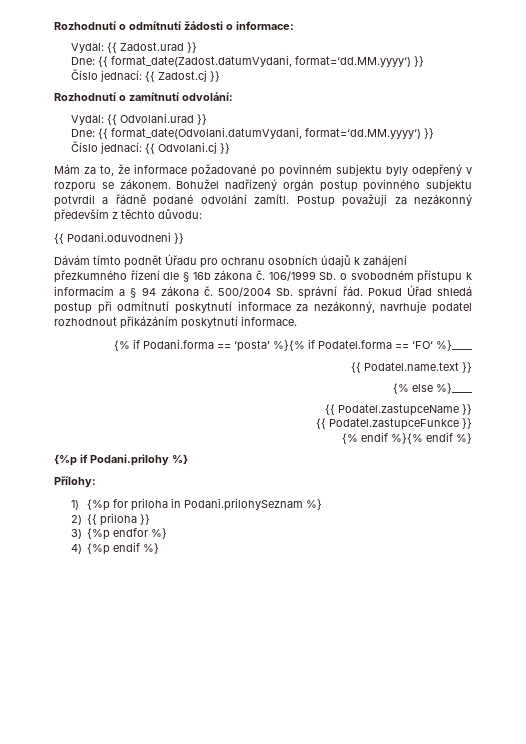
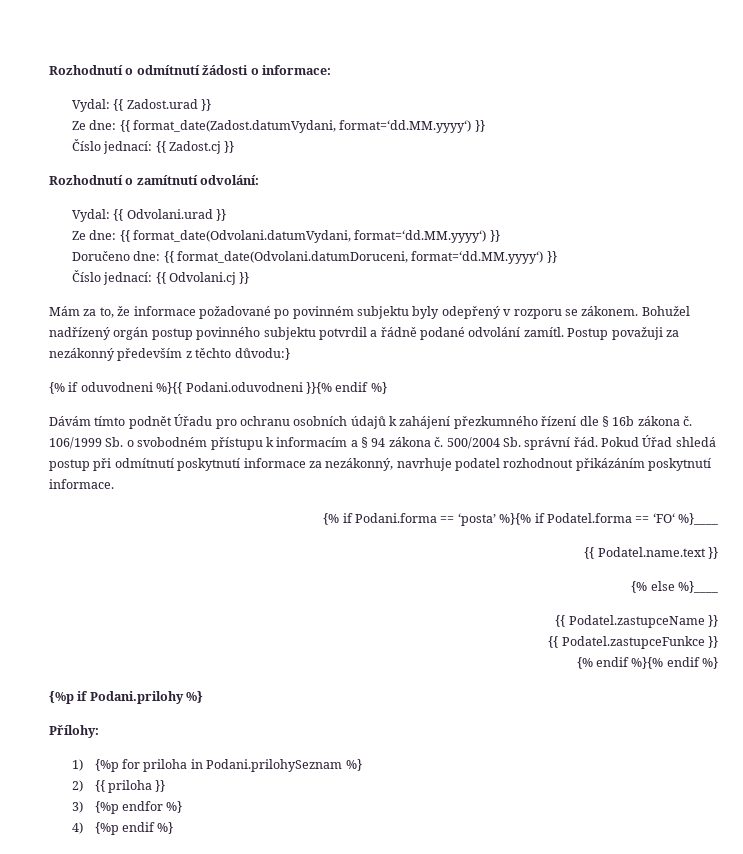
[70,57,95,65] Dne: -> [71,120,117,130] Ze dne:
[70,129,95,137] Dne: -> [71,230,117,240] Ze dne:
(434, 133) none -> [71,251,557,264] // Doručeno dne: {{ format_date(Odvolani.datumDoruceni, format=‘dd.MM.yyyy‘) }}
[158,209,202,219] [54,232,184,244] důvodu: // {{ Podani.oduvodneni }} -> [234,348,290,360] [49,382,387,394] důvodu:} // {% if oduvodneni %}{{ Podani.oduvodneni }}{% endif %}

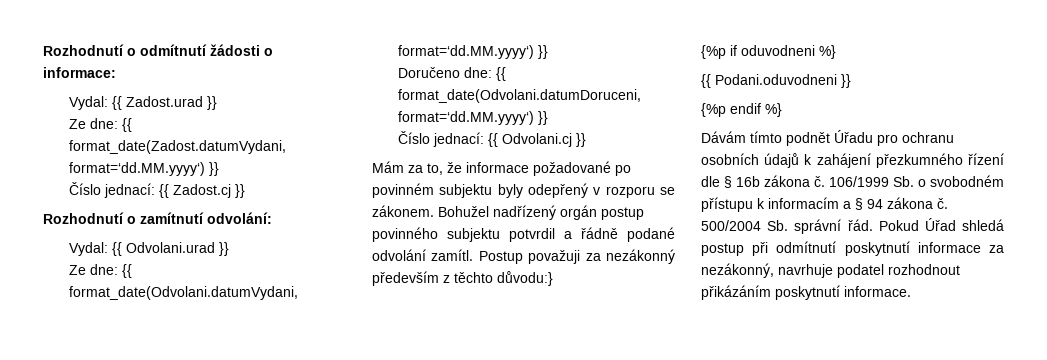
[49,382,65,394] {% -> [701,45,726,59] {%p
[156,382,332,394] %}{{ Podani.oduvodneni }}{% -> [819,45,836,59] [701,74,851,88] [701,103,726,117] %} // {{ Podani.oduvodneni }} // {%p
[323,513,718,526] [584,547,718,559] [631,581,718,593] [555,615,718,628] [548,636,718,649] [576,657,718,669] [49,691,204,704] [49,725,99,738] [71,759,362,772] [71,780,166,793] [71,801,183,814] [71,822,174,835] // {% if Podani.forma == ‘posta’ %}{% if Podatel.forma == ‘FO‘ %}____ // {{ Podatel.name.text }} // {% else %}____ // {{ Podatel.zastupceName }} // {{ Podatel.zastupceFunkce }} // {% endif %}{% endif %} // {%p if Podani.prilohy %} // Přílohy: // 1) {%p for priloha in Podani.prilohySeznam %} // 2) {{ priloha }} // 3) {%p endfor %} // 4) {%p endif %} -> (911, 291) none

